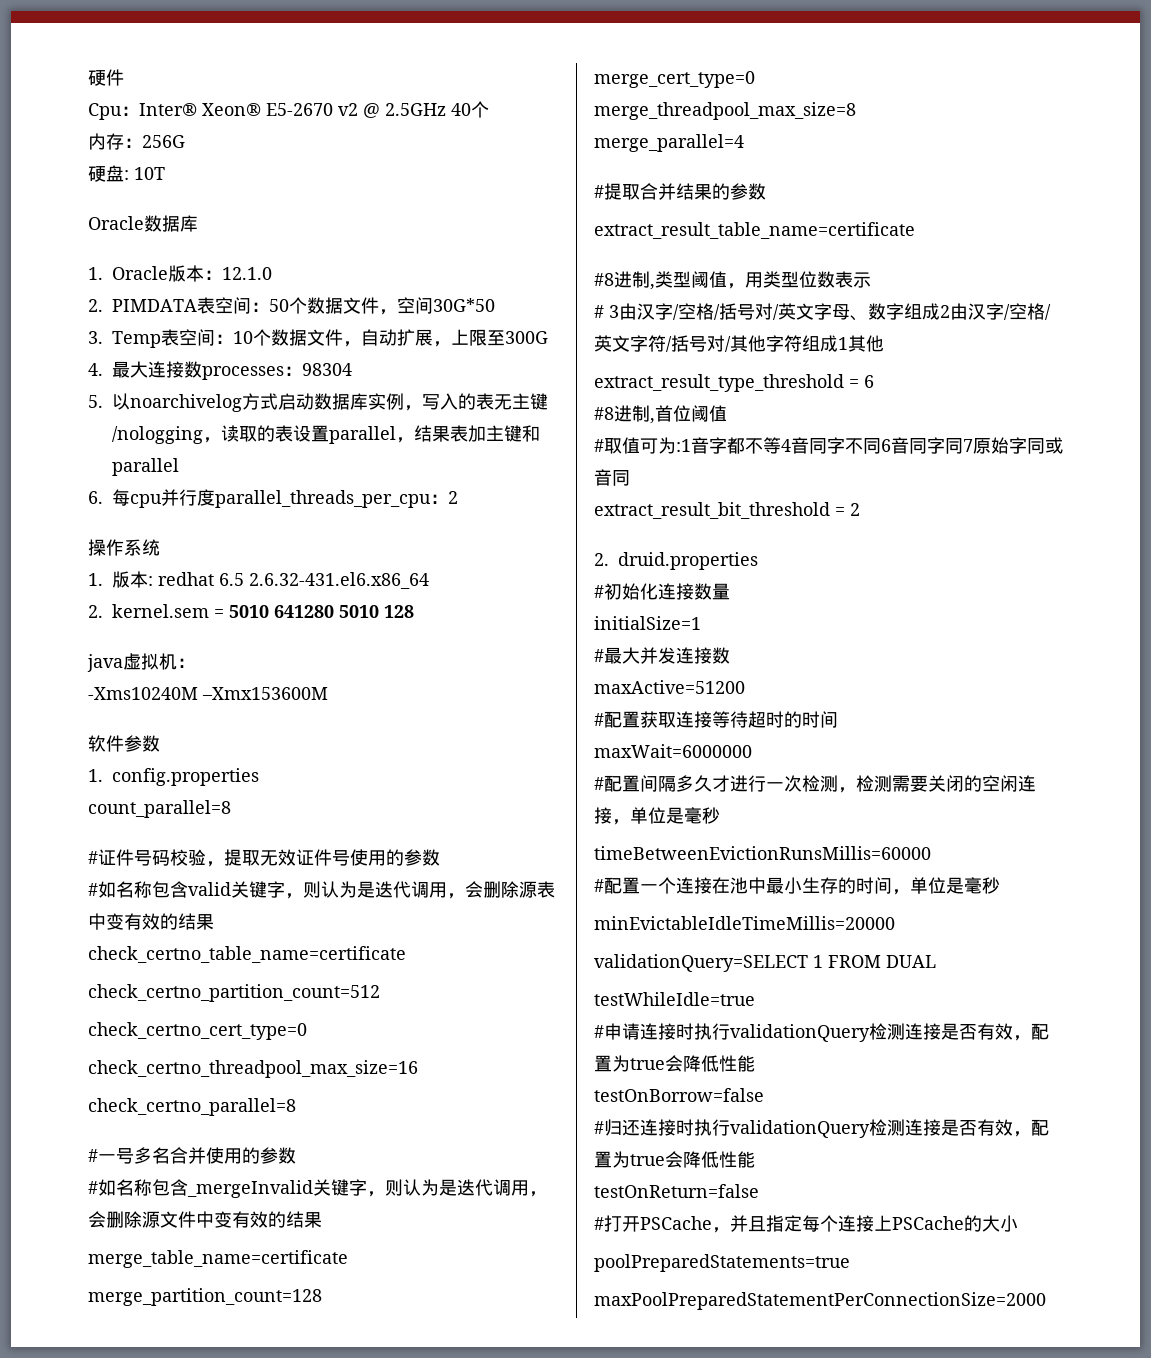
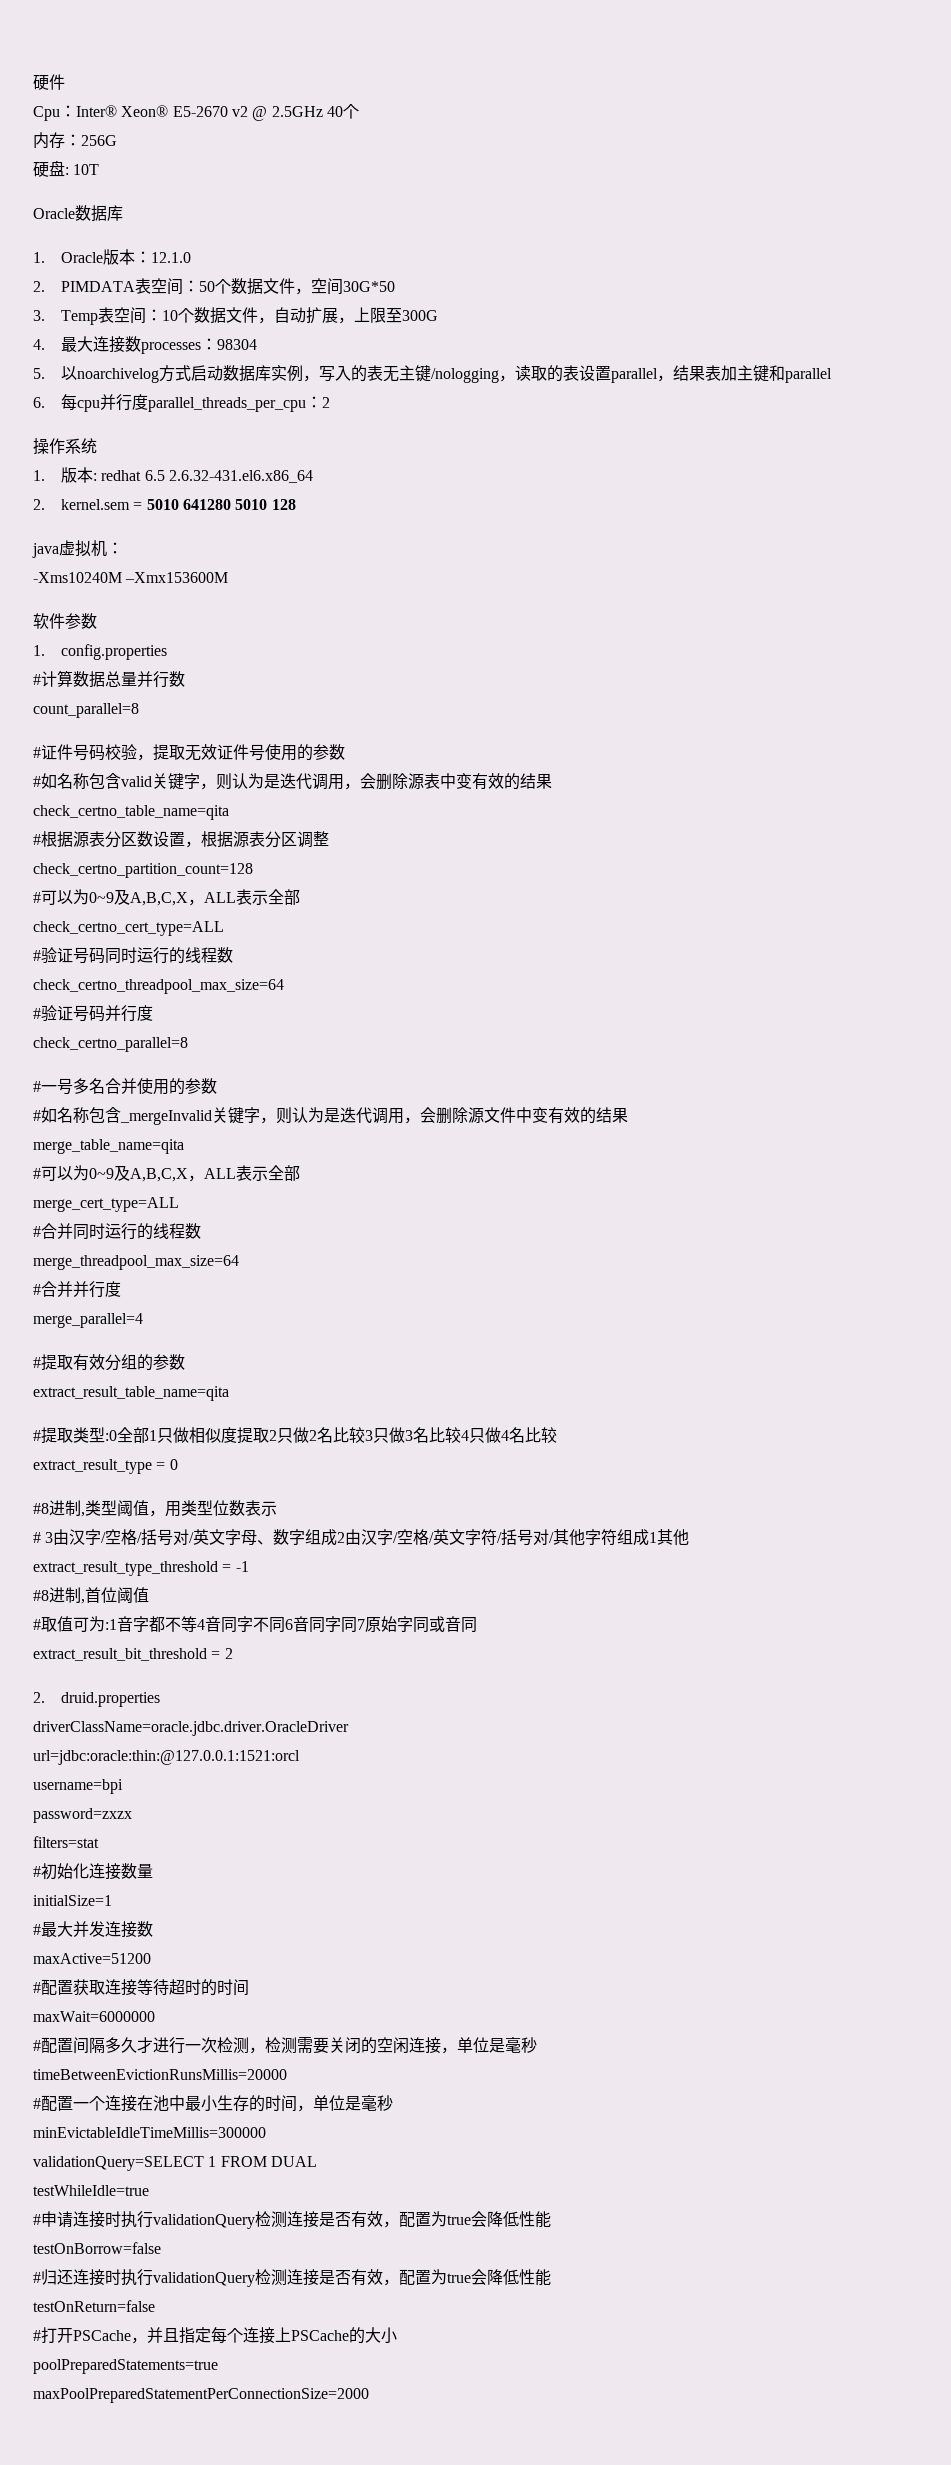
(260, 777) none -> [33,670,185,688] // #计算数据总量并行数
[88,946,406,963] [88,984,380,1002] [88,1022,307,1040] [88,1060,418,1078] check_certno_table_name=certificate // check_certno_partition_count=512 // check_certno_cert_type=0 // check_certno_threadpool_max_size=16 -> [33,805,229,820] [33,831,329,848] [33,863,253,878] [33,889,300,906] [33,921,224,936] [33,947,233,964] [33,979,284,994] [33,1005,153,1022] check_certno_table_name=qita // #根据源表分区数设置，根据源表分区调整 // check_certno_partition_count=128 // #可以为0~9及A,B,C,X，ALL表示全部 // check_certno_cert_type=ALL // #验证号码同时运行的线程数 // check_certno_threadpool_max_size=64 // #验证号码并行度
[88,1250,348,1268] [88,1288,322,1306] [594,71,755,88] [594,102,856,120] merge_table_name=certificate // merge_partition_count=128 // merge_cert_type=0 // merge_threadpool_max_size=8 -> [33,1139,184,1154] [33,1165,300,1182] [33,1197,179,1212] [33,1223,201,1240] [33,1255,239,1270] [33,1281,121,1298] merge_table_name=qita // #可以为0~9及A,B,C,X，ALL表示全部 // merge_cert_type=ALL // #合并同时运行的线程数 // merge_threadpool_max_size=64 // #合并并行度
[640,183,766,200] [594,222,915,239] 合并结果的参数 // extract_result_table_name=certificate -> [73,1354,185,1371] [33,1386,229,1401] [33,1427,557,1444] [33,1459,178,1474] 有效分组的参数 // extract_result_table_name=qita // #提取类型:0全部1只做相似度提取2只做2名比较3只做3名比较4只做4名比较 // extract_result_type = 0
[864,375,874,388] 6 -> [235,1561,249,1572] -1
(759, 561) none -> [33,1721,349,1736] [33,1750,300,1765] [33,1779,123,1794] [33,1808,132,1823] [33,1836,99,1848] // driverClassName=oracle.jdbc.driver.OracleDriver // url=jdbc:oracle:thin:@127.0.0.1:1521:orcl // username=bpi // password=zxzx // filters=stat
[594,846,931,860] timeBetweenEvictionRunsMillis=60000 -> [33,2069,287,2080] timeBetweenEvictionRunsMillis=20000
[594,916,895,930] minEvictableIdleTimeMillis=20000 -> [33,2127,266,2138] minEvictableIdleTimeMillis=300000

